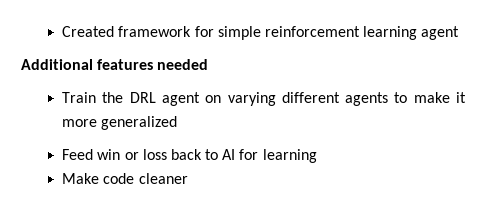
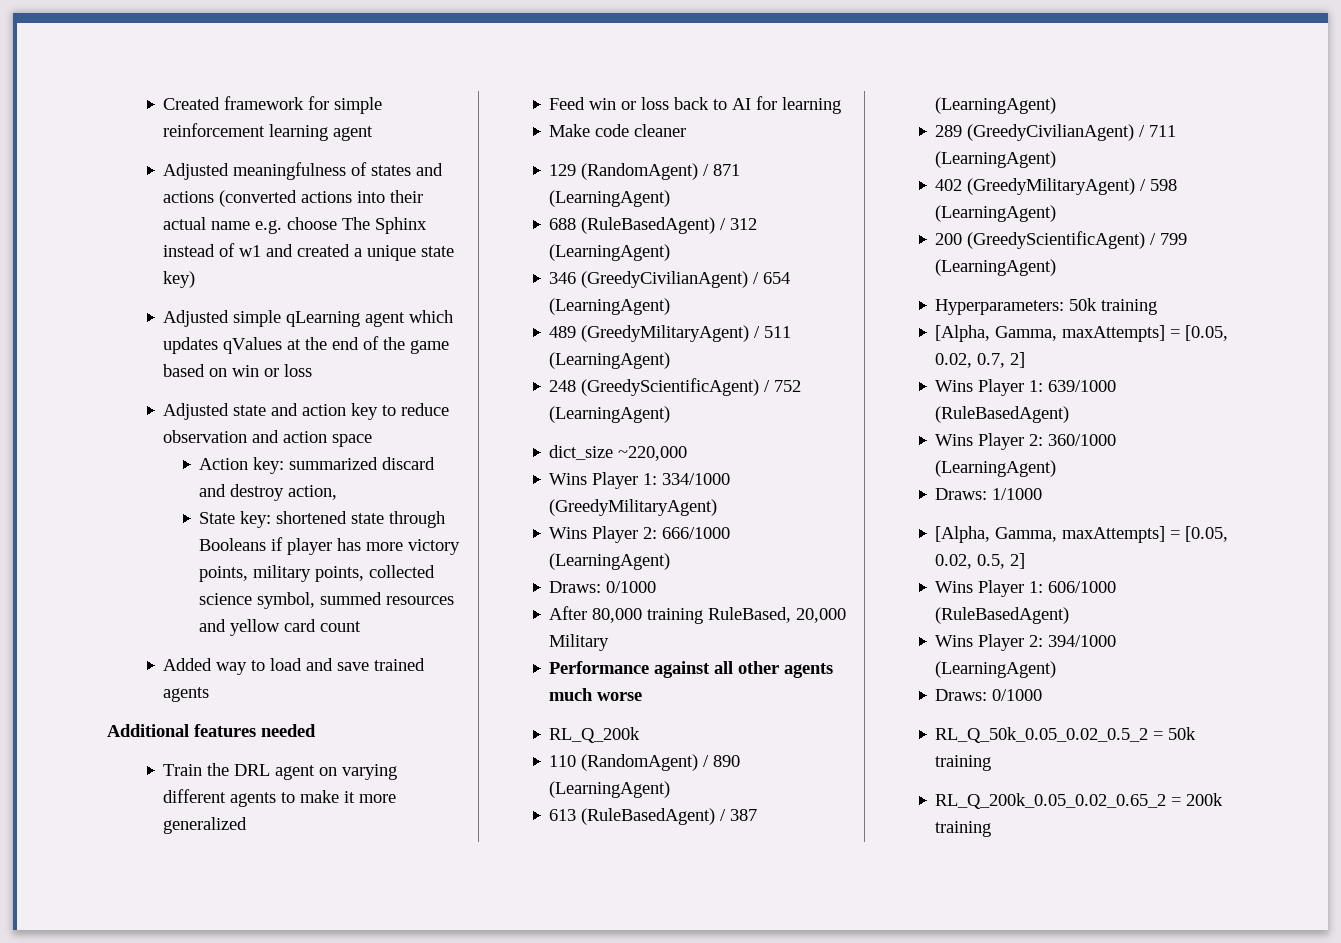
(460, 33) none -> [163,162,444,180] [163,190,424,207] [163,217,428,234] [163,243,455,261] [163,271,196,288] [163,310,454,327] [163,336,450,354] [163,364,313,377] [163,403,450,420] [163,430,373,447] [199,457,436,474] [199,484,338,501] [199,511,446,528] [199,537,461,555] [199,565,436,582] [199,592,455,609] [199,619,362,636] [163,658,426,675] [163,687,210,702] // Adjusted meaningfulness of states and actions (converted actions into their actual name e.g. choose The Sphinx instead of w1 and created a unique state key) // Adjusted simple qLearning agent which updates qValues at the end of the game based on win or loss // Adjusted state and action key to reduce observation and action space // Action key: summarized discard and destroy action, // State key: shortened state through Booleans if player has more victory points, military points, collected science symbol, summed resources and yellow card count // Added way to load and save trained agents
(188, 178) none -> [549,163,741,180] [549,190,671,207] [549,217,758,234] [549,244,671,261] [549,271,791,288] [549,298,671,315] [549,325,792,342] [549,352,671,369] [549,378,802,396] [549,406,671,423] [549,445,688,461] [549,472,731,489] [549,499,718,516] [549,526,731,543] [549,553,671,570] [549,581,657,593] [549,606,847,624] [549,634,610,651] [549,661,834,678] [549,688,643,701] [549,727,641,743] [549,754,741,771] [549,781,671,798] [549,808,758,825] [935,97,1057,114] [935,124,1177,141] [935,151,1057,168] [935,178,1178,195] [935,205,1057,222] [935,231,1188,249] [935,259,1057,276] [935,298,1158,315] [935,325,1229,342] [935,352,1026,368] [935,379,1117,396] [935,406,1070,423] [935,433,1117,450] [935,460,1057,477] [935,488,1043,500] [935,526,1229,543] [935,553,1026,569] [935,580,1117,597] [935,607,1070,624] [935,634,1117,651] [935,661,1057,678] [935,689,1043,701] [935,727,1197,743] [935,755,992,771] [935,793,1224,809] [935,821,992,837] // 129 (RandomAgent) / 871 (LearningAgent) // 688 (RuleBasedAgent) / 312 (LearningAgent) // 346 (GreedyCivilianAgent) / 654 (LearningAgent) // 489 (GreedyMilitaryAgent) / 511 (LearningAgent) // 248 (GreedyScientificAgent) / 752 (LearningAgent) // dict_size ~220,000 // Wins Player 1: 334/1000 (GreedyMilitaryAgent) // Wins Player 2: 666/1000 (LearningAgent) // Draws: 0/1000 // After 80,000 training RuleBased, 20,000 Military // Performance against all other agents much worse // RL_Q_200k // 110 (RandomAgent) / 890 (LearningAgent) // 613 (RuleBasedAgent) / 387 (LearningAgent) // 289 (GreedyCivilianAgent) / 711 (LearningAgent) // 402 (GreedyMilitaryAgent) / 598 (LearningAgent) // 200 (GreedyScientificAgent) / 799 (LearningAgent) // Hyperparameters: 50k training // [Alpha, Gamma, maxAttempts] = [0.05, 0.02, 0.7, 2] // Wins Player 1: 639/1000 (RuleBasedAgent) // Wins Player 2: 360/1000 (LearningAgent) // Draws: 1/1000 // [Alpha, Gamma, maxAttempts] = [0.05, 0.02, 0.5, 2] // Wins Player 1: 606/1000 (RuleBasedAgent) // Wins Player 2: 394/1000 (LearningAgent) // Draws: 0/1000 // RL_Q_50k_0.05_0.02_0.5_2 = 50k training // RL_Q_200k_0.05_0.02_0.65_2 = 200k training

